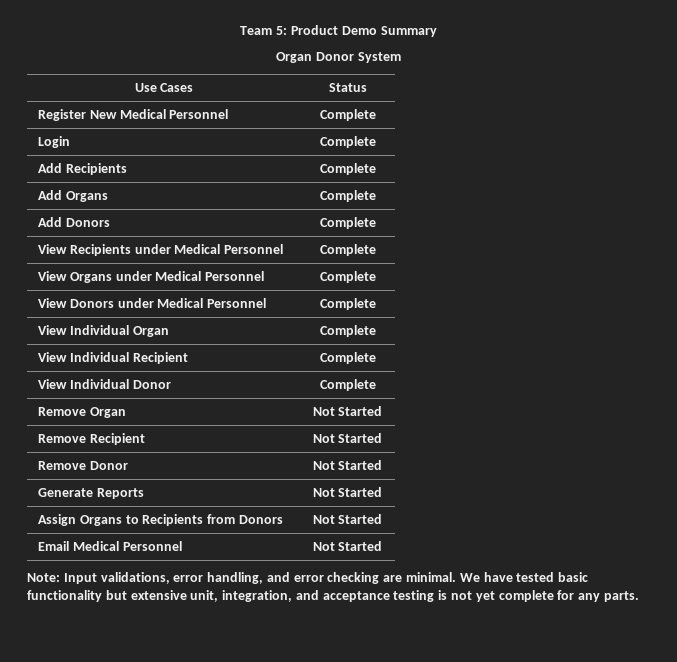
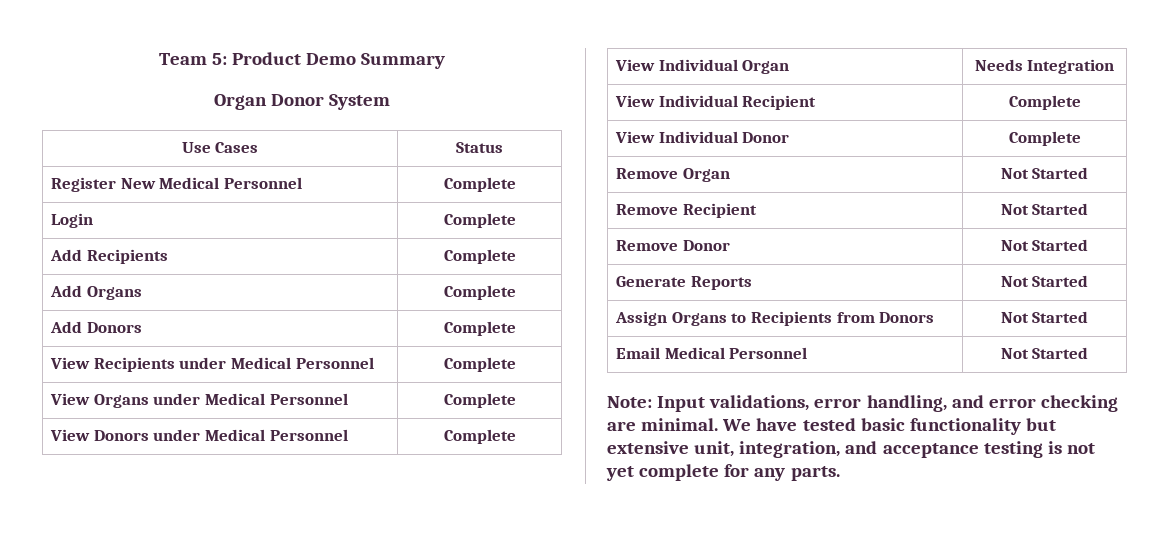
[319,325,376,337] Complete -> [974,59,1115,74] Needs Integration

